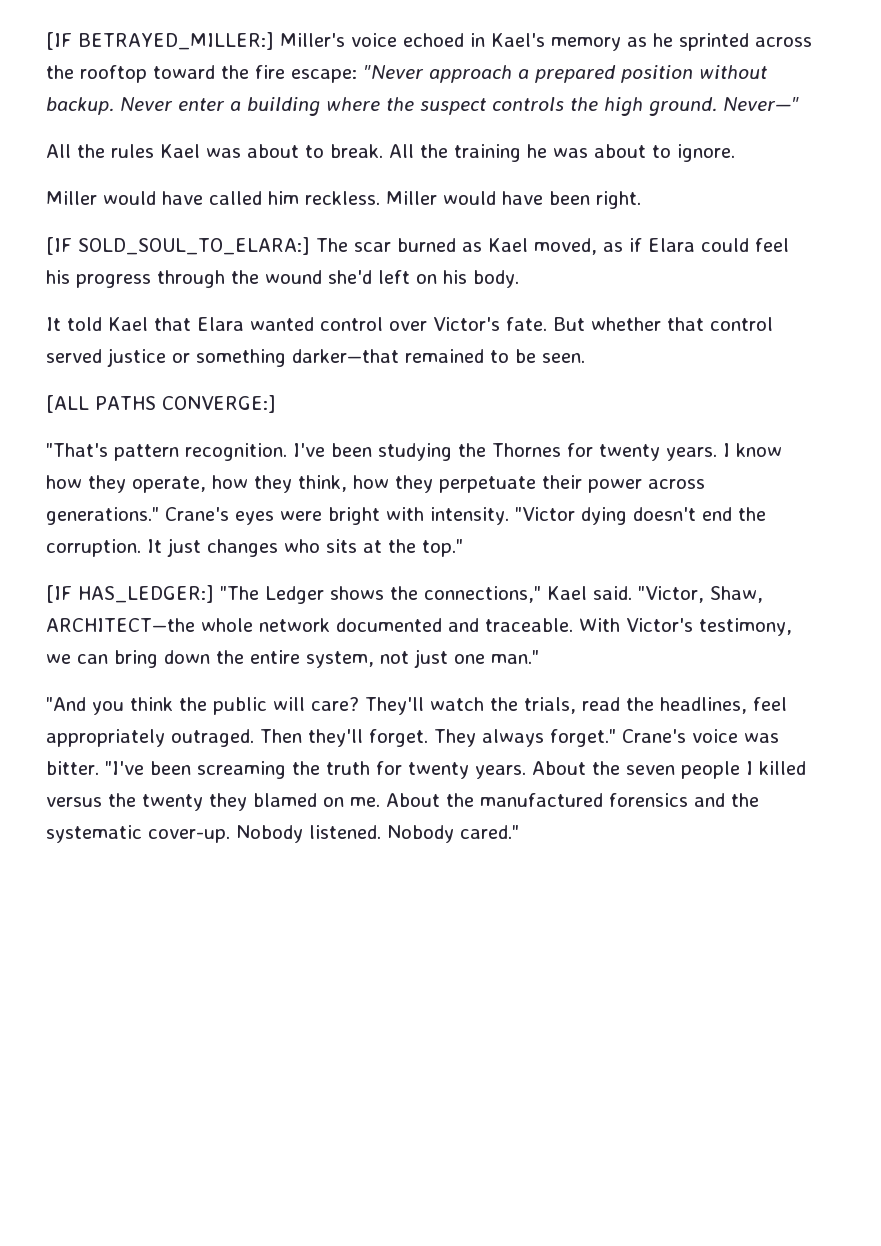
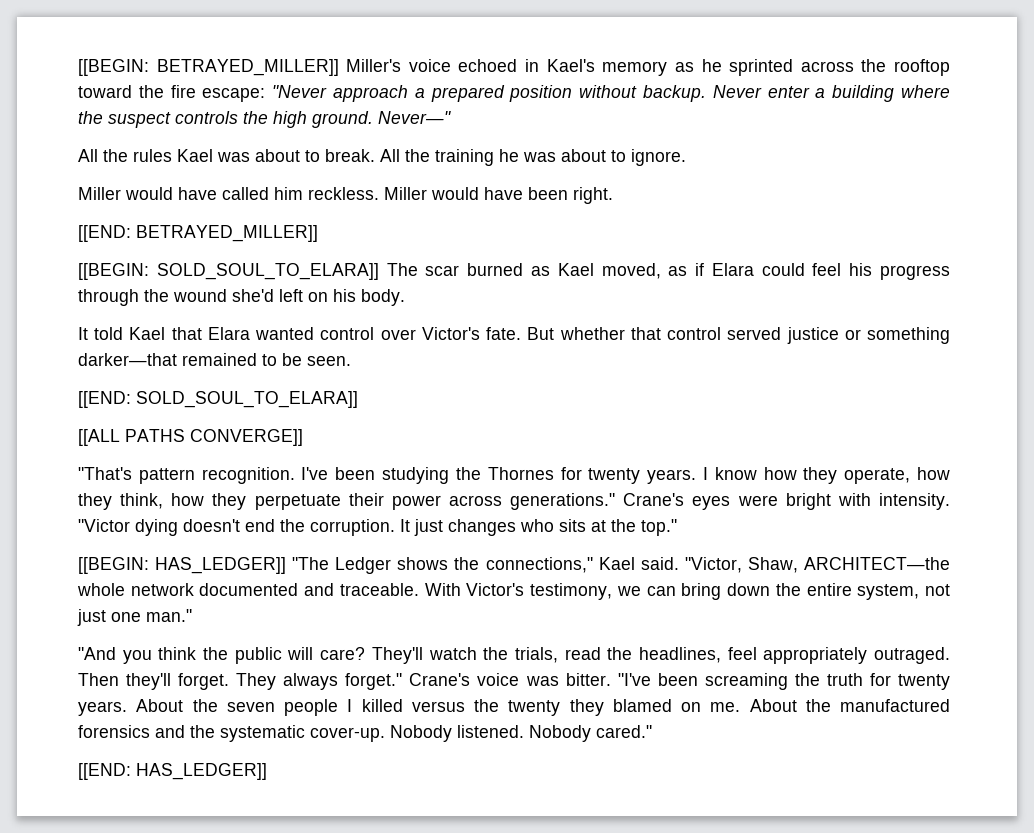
[46,32,274,50] [IF BETRAYED_MILLER:] -> [78,59,339,76] [[BEGIN: BETRAYED_MILLER]]
[46,237,310,255] [IF SOLD_SOUL_TO_ELARA:] -> [78,225,318,242] [78,263,379,280] [[END: BETRAYED_MILLER]] // [[BEGIN: SOLD_SOUL_TO_ELARA]]
[46,395,276,413] [ALL PATHS CONVERGE:] -> [78,391,358,408] [78,429,303,446] [[END: SOLD_SOUL_TO_ELARA]] // [[ALL PATHS CONVERGE]]
[46,585,214,603] [IF HAS_LEDGER:] -> [78,557,287,574] [[BEGIN: HAS_LEDGER]]
(519, 832) none -> [78,763,267,780] // [[END: HAS_LEDGER]]

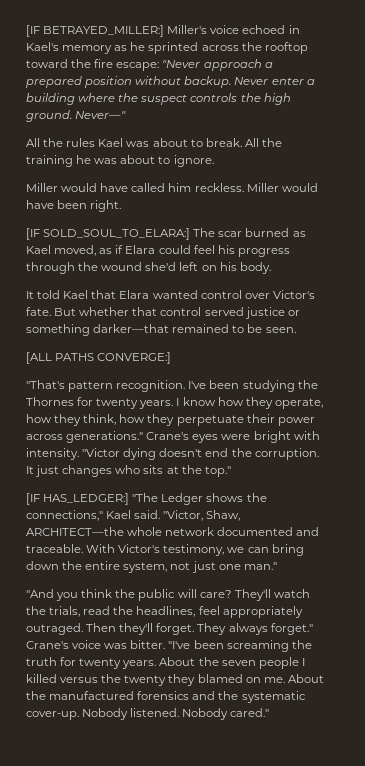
[78,59,339,76] [[BEGIN: BETRAYED_MILLER]] -> [26,25,165,37] [IF BETRAYED_MILLER:]
[78,225,318,242] [78,263,379,280] [[END: BETRAYED_MILLER]] // [[BEGIN: SOLD_SOUL_TO_ELARA]] -> [26,228,191,240] [IF SOLD_SOUL_TO_ELARA:]
[78,391,358,408] [78,429,303,446] [[END: SOLD_SOUL_TO_ELARA]] // [[ALL PATHS CONVERGE]] -> [26,352,172,364] [ALL PATHS CONVERGE:]
[78,557,287,574] [[BEGIN: HAS_LEDGER]] -> [26,493,130,505] [IF HAS_LEDGER:]
[78,763,267,780] // [[END: HAS_LEDGER]] -> (270, 712) none

